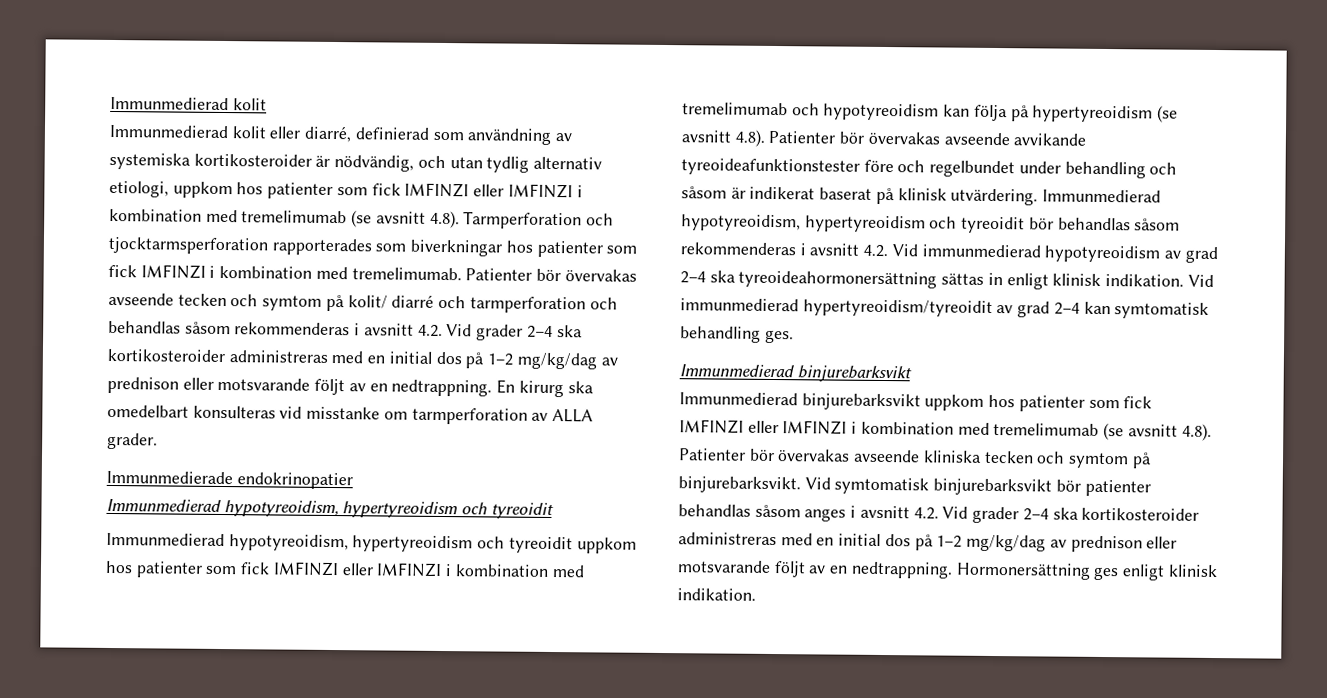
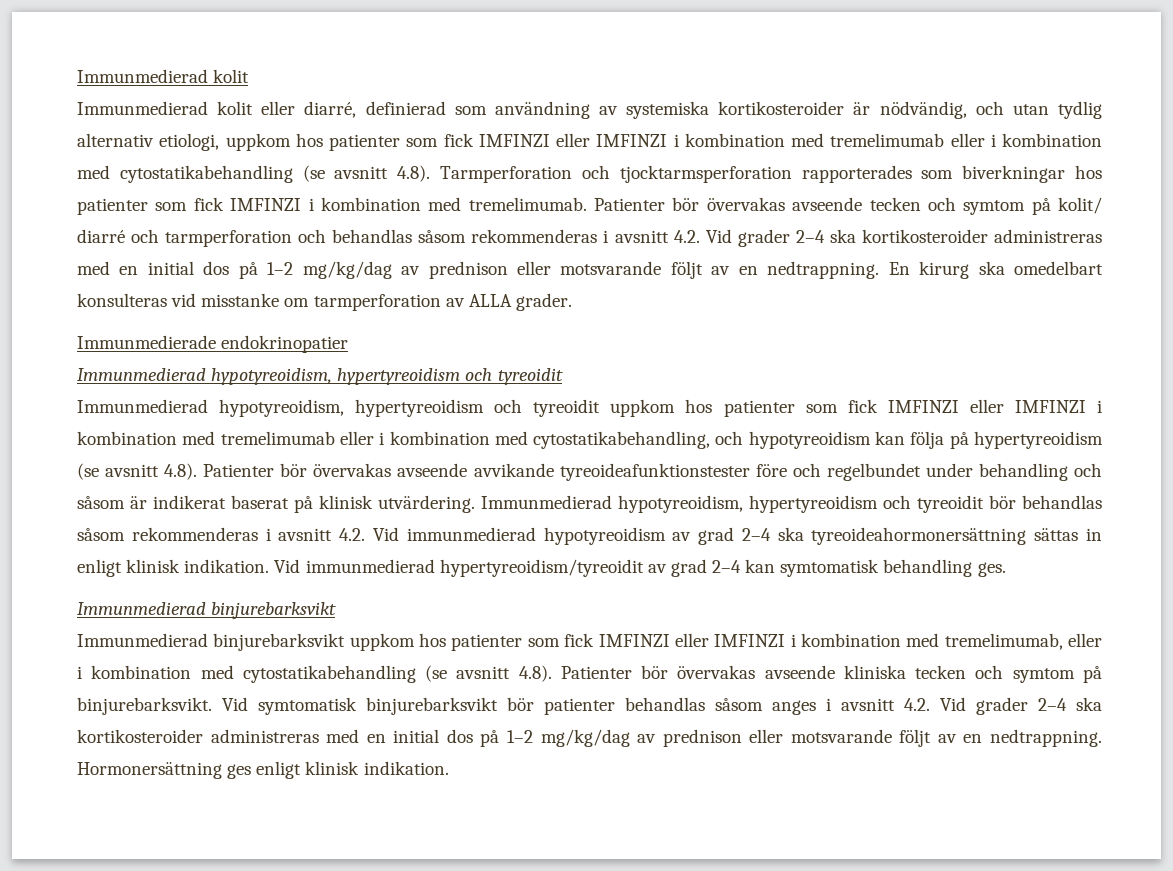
(348, 217) none -> [950,133,1102,147] [77,165,293,183] eller i kombination med cytostatikabehandling
(788, 109) none -> [339,431,711,449] eller i kombination med cytostatikabehandling,
[993,422,1100,436] tremelimumab -> [944,633,1103,650] [77,665,416,683] tremelimumab, eller i kombination med cytostatikabehandling

